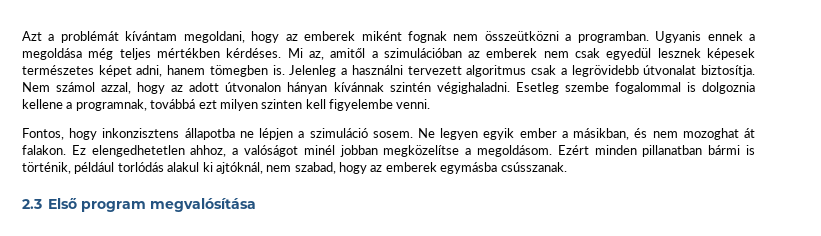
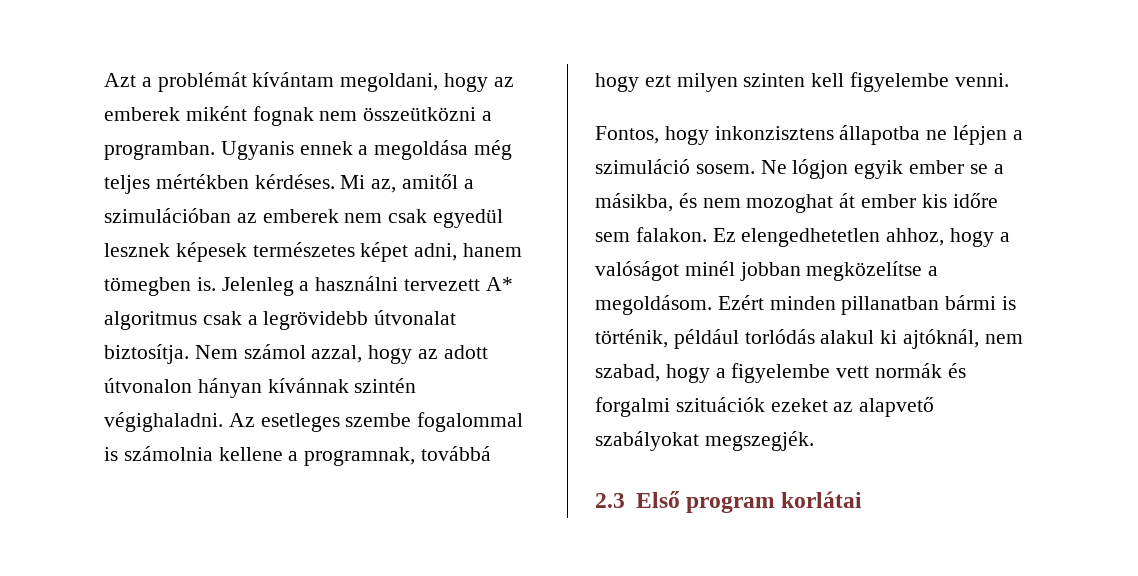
(462, 70) none -> [485,277,513,291] A*
[515,82,559,94] Esetleg -> [228,413,340,432] Az esetleges
[702,82,756,94] dolgoznia -> [123,446,213,461] számolnia
(196, 104) none -> [595,73,639,92] hogy
[440,128,479,140] legyen -> [792,159,849,179] lógjon
[561,128,630,140] a másikban, -> [969,164,1004,174] [595,193,673,212] se a másikba,
(755, 133) none -> [861,193,998,208] [595,232,630,242] ember kis időre sem
(227, 151) none -> [950,228,995,247] hogy
[370,162,567,174] az emberek egymásba csússzanak. -> [715,363,966,383] [595,397,935,417] [595,431,814,451] a figyelembe vett normák és forgalmi szituációk ezeket az alapvető szabályokat megszegjék.
[150,198,257,212] megvalósítása -> [781,491,863,508] korlátai

